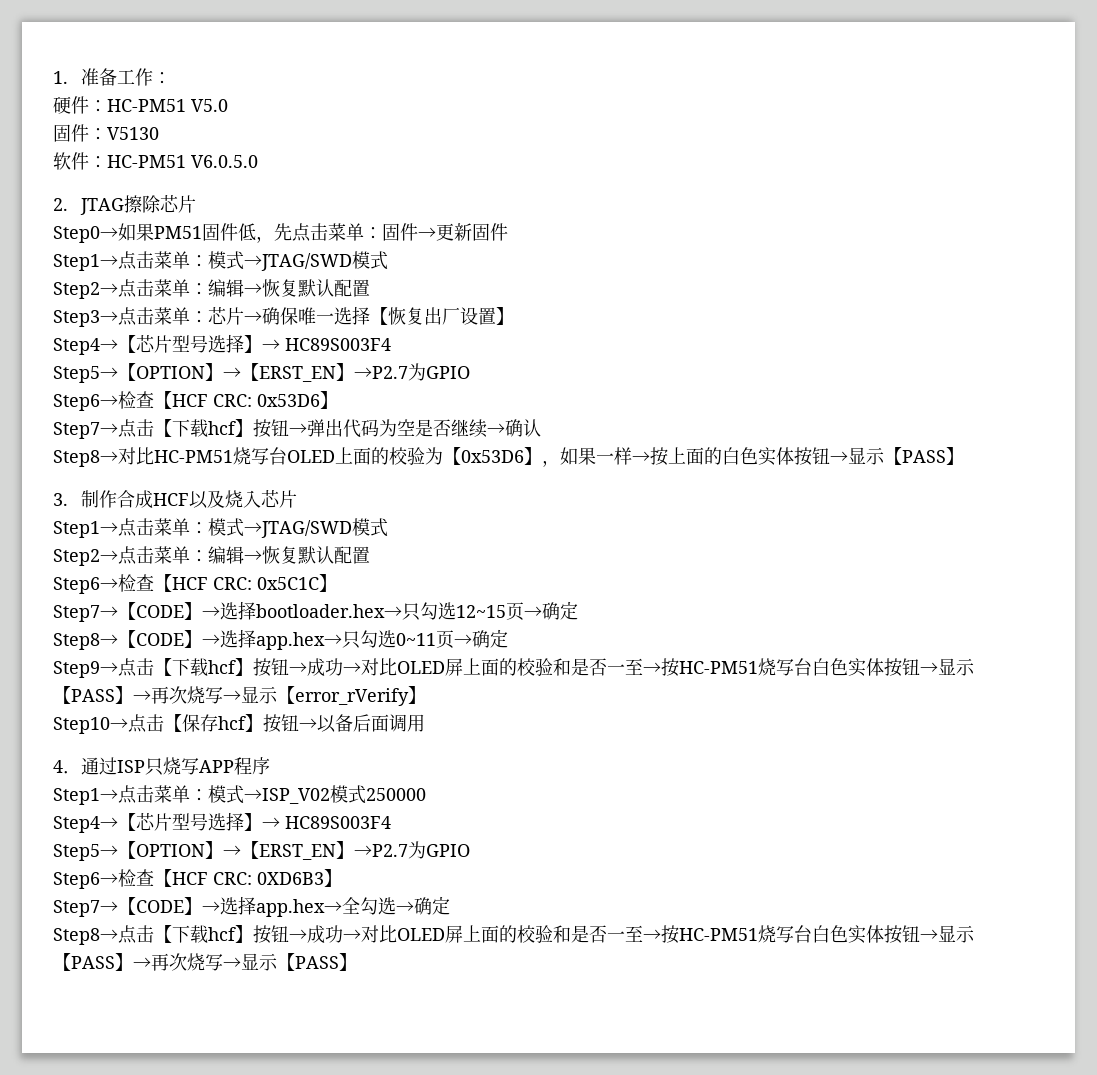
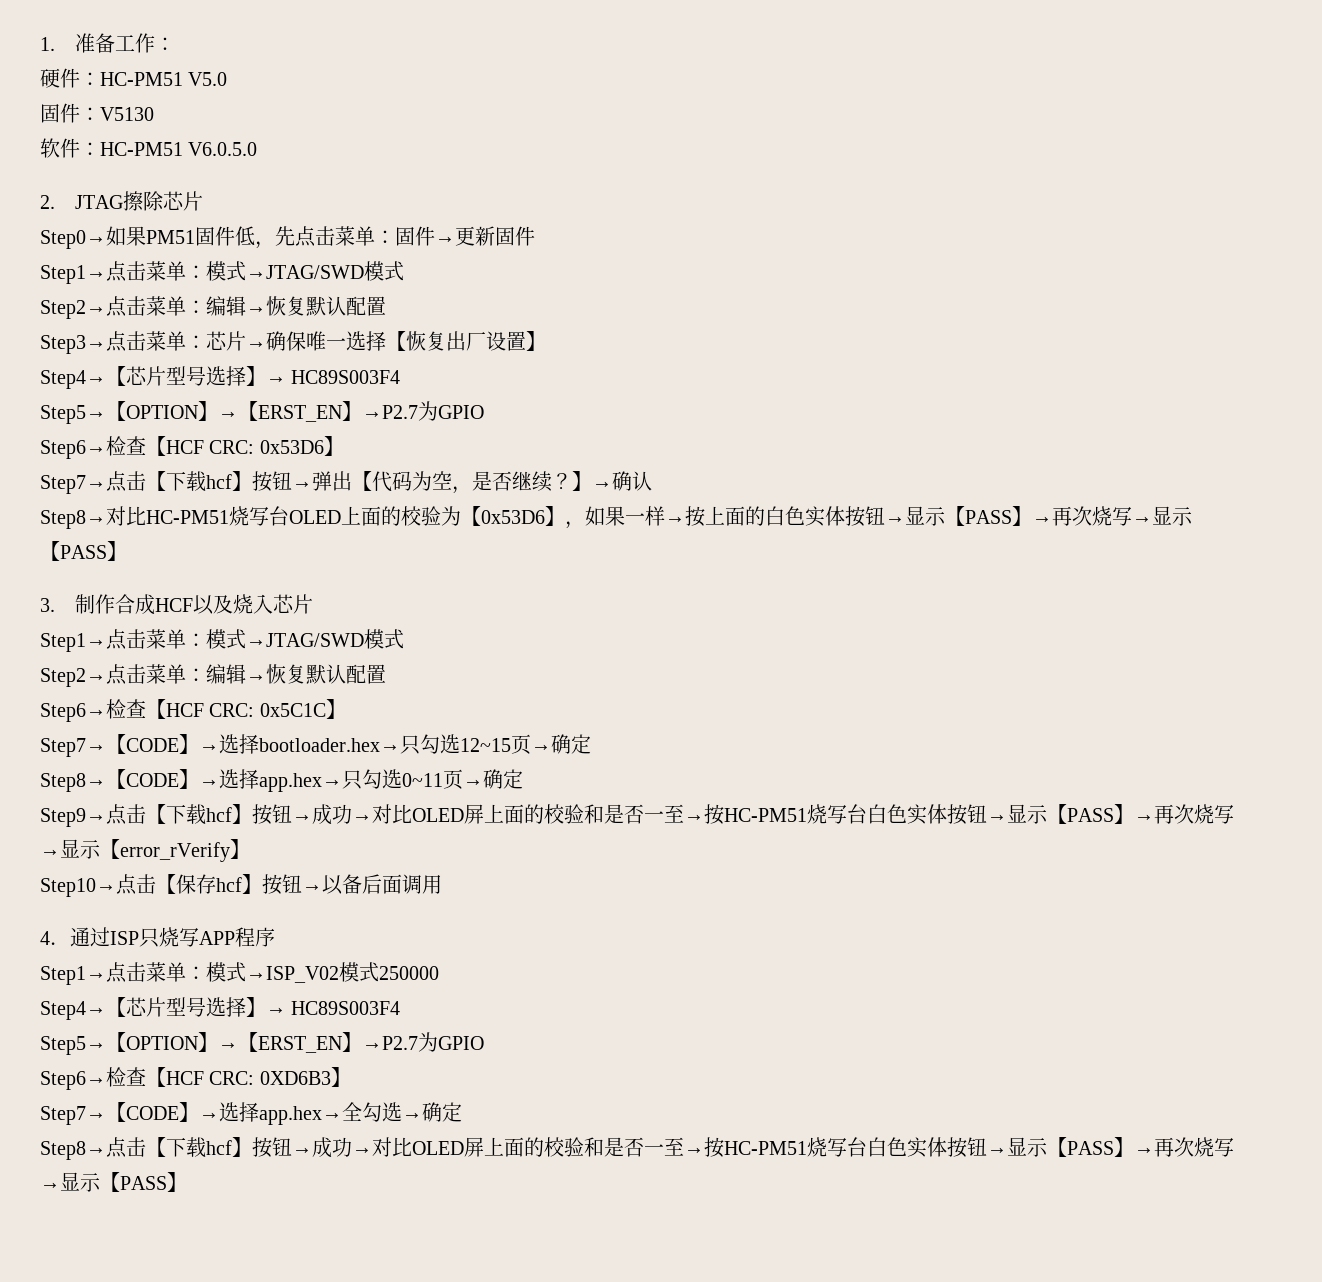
(343, 428) none -> [352,471,372,491] 【
(415, 427) none -> [452,486,472,494] ，
(487, 428) none -> [552,471,592,491] ？】
(964, 456) none -> [1032,506,1193,526] [40,541,127,561] →再次烧写→显示【PASS】

